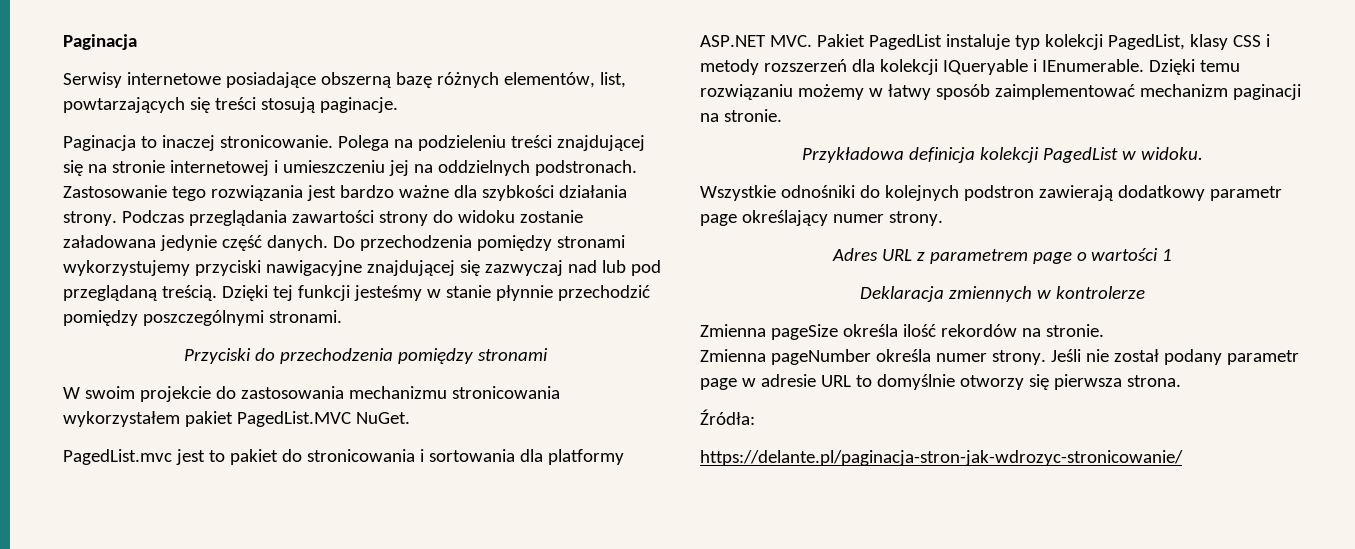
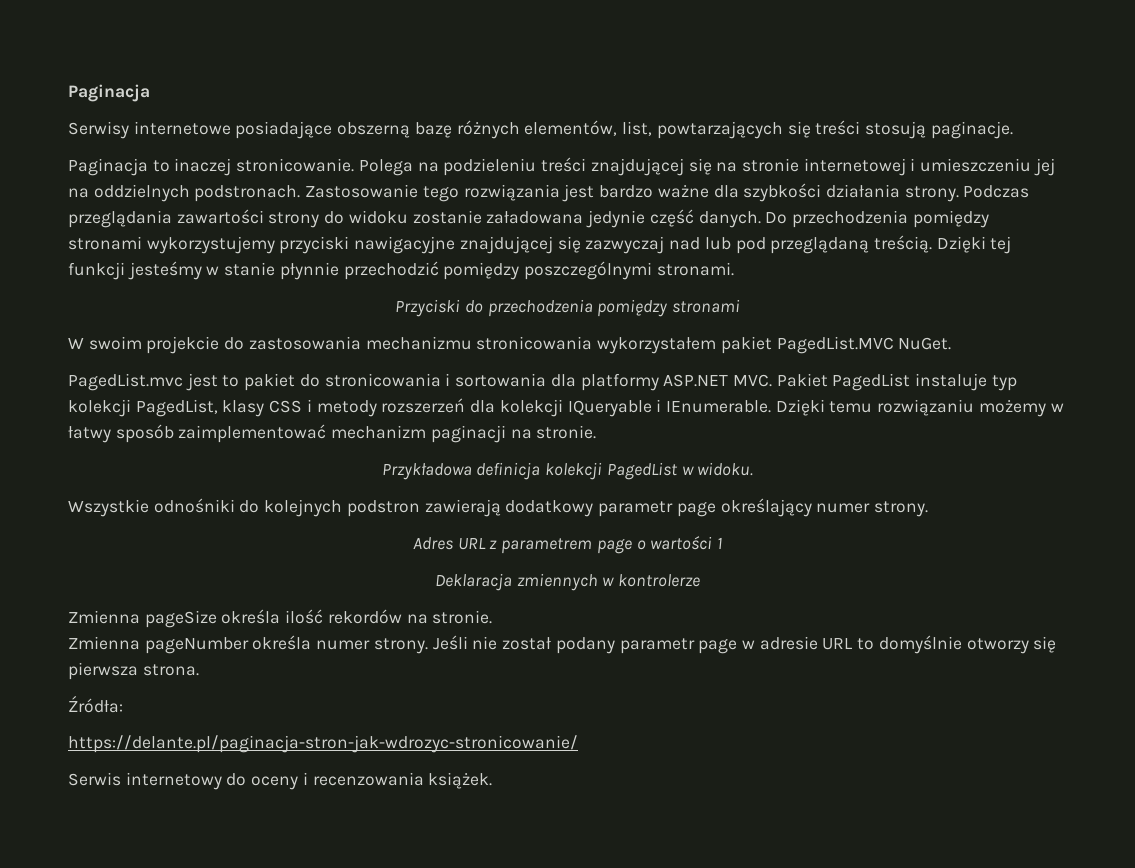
(1183, 458) none -> [68,772,493,790] // Serwis internetowy do oceny i recenzowania książek.

